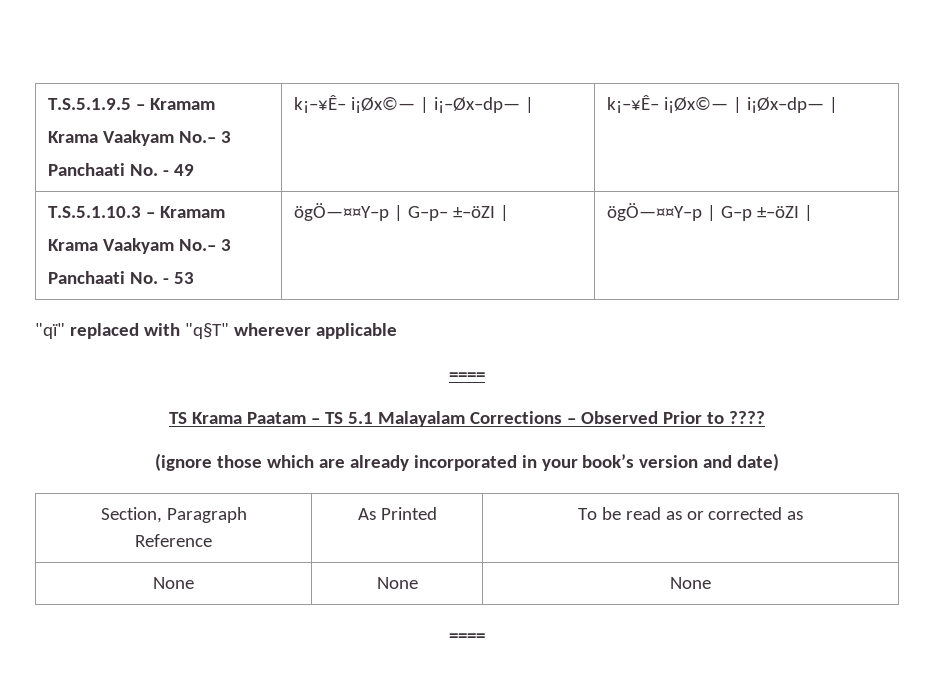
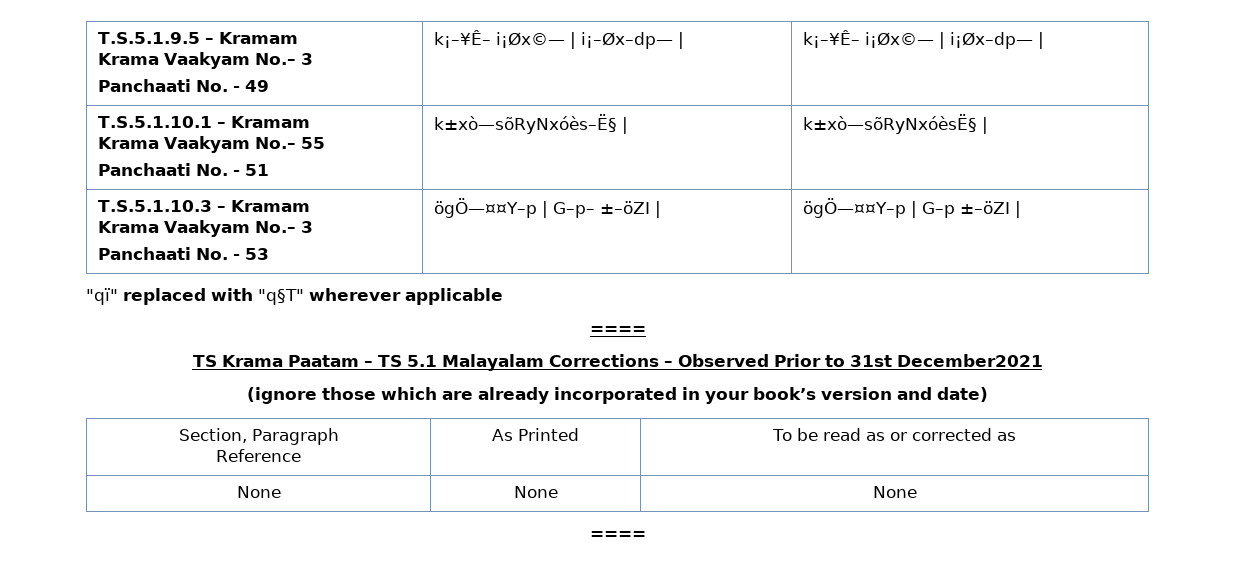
(838, 105) none -> [98,116,310,128] [98,136,326,153] [98,163,270,176] [434,114,629,134] [803,114,989,134] // T.S.5.1.10.1 – Kramam // Krama Vaakyam No.– 55 // Panchaati No. - 51 | k±xò—sõRyNxóès–Ë§ | | k±xò—sõRyNxóèsË§ |
[728,411,765,424] ???? -> [849,354,1043,367] 31st December2021

